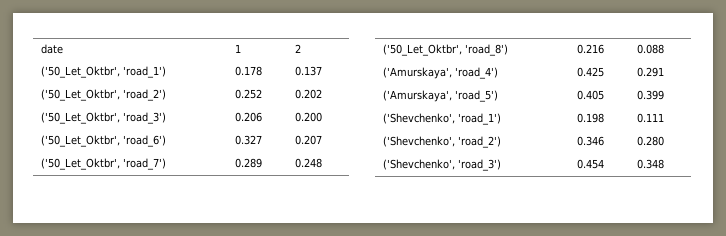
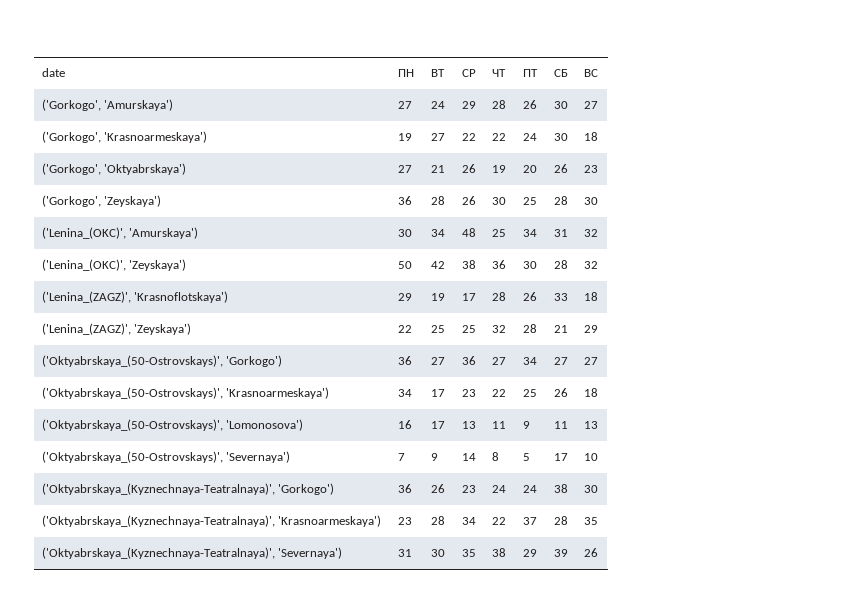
[235,44,242,53] [295,44,302,53] [41,66,167,78] [235,66,263,76] [295,66,323,76] [41,89,167,101] [235,89,263,99] [295,89,323,99] [41,112,167,124] [235,112,263,122] [295,112,323,122] [41,135,167,147] [235,135,263,145] [295,135,323,145] [41,158,167,170] [235,158,263,168] [295,158,323,168] [383,44,509,56] [577,44,605,54] [637,44,665,54] [383,67,499,79] [577,67,605,77] [637,67,665,77] [383,90,499,102] [577,90,605,100] [637,90,665,100] [383,113,502,125] [577,113,605,123] [637,113,665,123] [383,136,502,148] [577,136,605,146] [637,136,665,146] [383,159,502,171] [577,159,605,169] [637,159,665,169] 1 | 2 // ('50_Let_Oktbr', 'road_1') | 0.178 | 0.137 // ('50_Let_Oktbr', 'road_2') | 0.252 | 0.202 // ('50_Let_Oktbr', 'road_3') | 0.206 | 0.200 // ('50_Let_Oktbr', 'road_6') | 0.327 | 0.207 // ('50_Let_Oktbr', 'road_7') | 0.289 | 0.248 // ('50_Let_Oktbr', 'road_8') | 0.216 | 0.088 // ('Amurskaya', 'road_4') | 0.425 | 0.291 // ('Amurskaya', 'road_5') | 0.405 | 0.399 // ('Shevchenko', 'road_1') | 0.198 | 0.111 // ('Shevchenko', 'road_2') | 0.346 | 0.280 // ('Shevchenko', 'road_3') | 0.454 | 0.348 -> [397,69,414,77] [430,69,445,77] [461,69,476,77] [491,69,506,77] [522,69,538,77] [553,69,568,77] [583,69,598,77] [41,99,174,111] [397,101,412,109] [430,101,445,109] [461,101,476,109] [491,100,506,109] [522,100,537,109] [553,101,568,109] [583,101,598,109] [41,131,208,143] [397,133,412,141] [430,133,445,141] [461,133,476,141] [491,133,506,141] [522,133,537,141] [553,133,568,141] [583,132,598,141] [41,163,187,175] [397,165,412,173] [430,165,445,173] [461,164,476,173] [491,165,506,173] [522,165,537,173] [553,164,568,173] [583,165,598,173] [41,195,162,207] [397,196,412,205] [430,196,445,205] [461,196,476,205] [491,197,506,205] [522,197,537,205] [553,196,568,205] [583,197,598,205] [41,227,199,239] [397,229,412,237] [430,229,445,237] [461,228,476,237] [491,229,506,237] [522,229,537,237] [553,229,568,237] [583,229,598,237] [41,259,187,271] [397,261,412,269] [430,261,445,269] [461,260,476,269] [491,260,506,269] [522,261,537,269] [553,260,568,269] [583,261,598,269] [41,291,229,303] [397,293,412,301] [430,293,445,301] [461,293,476,301] [491,292,506,301] [522,292,537,301] [553,293,568,301] [583,292,598,301] [41,323,192,335] [397,325,412,333] [430,325,445,333] [461,325,476,333] [491,325,506,333] [522,324,537,333] [553,325,568,333] [583,325,598,333] [41,355,283,367] [397,356,412,365] [430,357,445,365] [461,356,476,365] [491,357,506,365] [522,357,537,365] [553,357,568,365] [583,357,598,365] [41,387,330,399] [397,389,412,397] [430,389,445,397] [461,389,476,397] [491,389,506,397] [522,389,537,397] [553,388,568,397] [583,388,598,397] [41,419,304,431] [397,420,412,429] [430,421,445,429] [461,421,476,429] [491,421,506,429] [522,421,530,429] [553,421,568,429] [583,421,598,429] [41,451,291,463] [397,453,405,461] [430,453,438,461] [461,453,476,461] [491,452,499,461] [522,453,530,461] [553,453,568,461] [583,453,598,461] [41,483,335,495] [397,484,412,493] [430,484,445,493] [461,485,476,493] [491,485,506,493] [522,485,537,493] [553,484,568,493] [583,485,598,493] [41,515,382,527] [397,517,412,525] [430,516,445,525] [461,517,476,525] [491,517,506,525] [522,517,537,525] [553,516,568,525] [583,517,598,525] [41,547,343,559] [397,549,412,557] [430,549,445,557] [461,549,476,557] [491,548,506,557] [522,549,537,557] [553,549,568,557] [583,548,598,557] ПН | ВТ | СР | ЧТ | ПТ | СБ | ВС // ('Gorkogo', 'Amurskaya') | 27 | 24 | 29 | 28 | 26 | 30 | 27 // ('Gorkogo', 'Krasnoarmeskaya') | 19 | 27 | 22 | 22 | 24 | 30 | 18 // ('Gorkogo', 'Oktyabrskaya') | 27 | 21 | 26 | 19 | 20 | 26 | 23 // ('Gorkogo', 'Zeyskaya') | 36 | 28 | 26 | 30 | 25 | 28 | 30 // ('Lenina_(OKC)', 'Amurskaya') | 30 | 34 | 48 | 25 | 34 | 31 | 32 // ('Lenina_(OKC)', 'Zeyskaya') | 50 | 42 | 38 | 36 | 30 | 28 | 32 // ('Lenina_(ZAGZ)', 'Krasnoflotskaya') | 29 | 19 | 17 | 28 | 26 | 33 | 18 // ('Lenina_(ZAGZ)', 'Zeyskaya') | 22 | 25 | 25 | 32 | 28 | 21 | 29 // ('Oktyabrskaya_(50-Ostrovskays)', 'Gorkogo') | 36 | 27 | 36 | 27 | 34 | 27 | 27 // ('Oktyabrskaya_(50-Ostrovskays)', 'Krasnoarmeskaya') | 34 | 17 | 23 | 22 | 25 | 26 | 18 // ('Oktyabrskaya_(50-Ostrovskays)', 'Lomonosova') | 16 | 17 | 13 | 11 | 9 | 11 | 13 // ('Oktyabrskaya_(50-Ostrovskays)', 'Severnaya') | 7 | 9 | 14 | 8 | 5 | 17 | 10 // ('Oktyabrskaya_(Kyznechnaya-Teatralnaya)', 'Gorkogo') | 36 | 26 | 23 | 24 | 24 | 38 | 30 // ('Oktyabrskaya_(Kyznechnaya-Teatralnaya)', 'Krasnoarmeskaya') | 23 | 28 | 34 | 22 | 37 | 28 | 35 // ('Oktyabrskaya_(Kyznechnaya-Teatralnaya)', 'Severnaya') | 31 | 30 | 35 | 38 | 29 | 39 | 26

